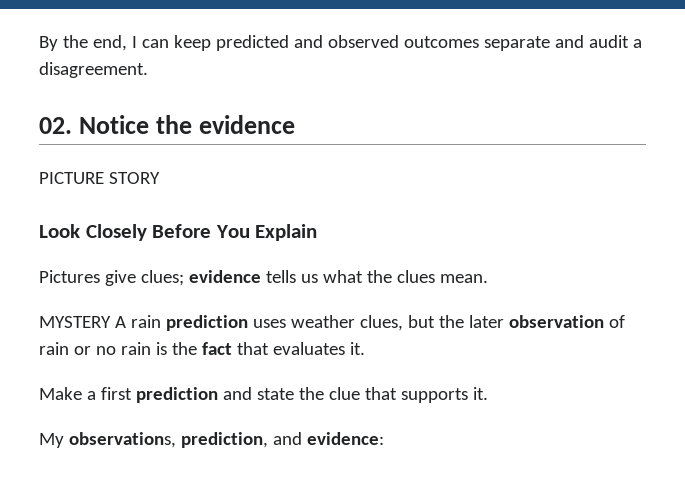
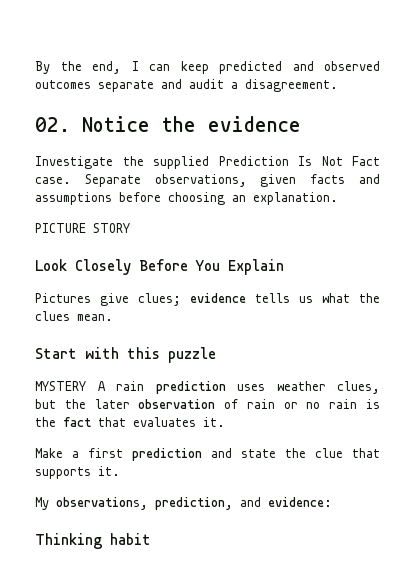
(296, 124) none -> [35,156,380,169] [35,174,380,187] [35,192,338,205] // Investigate the supplied Prediction Is Not Fact case. Separate observations, given facts and assumptions before choosing an explanation.
(488, 278) none -> [35,347,216,363] // Start with this puzzle
(384, 438) none -> [35,533,151,549] // Thinking habit

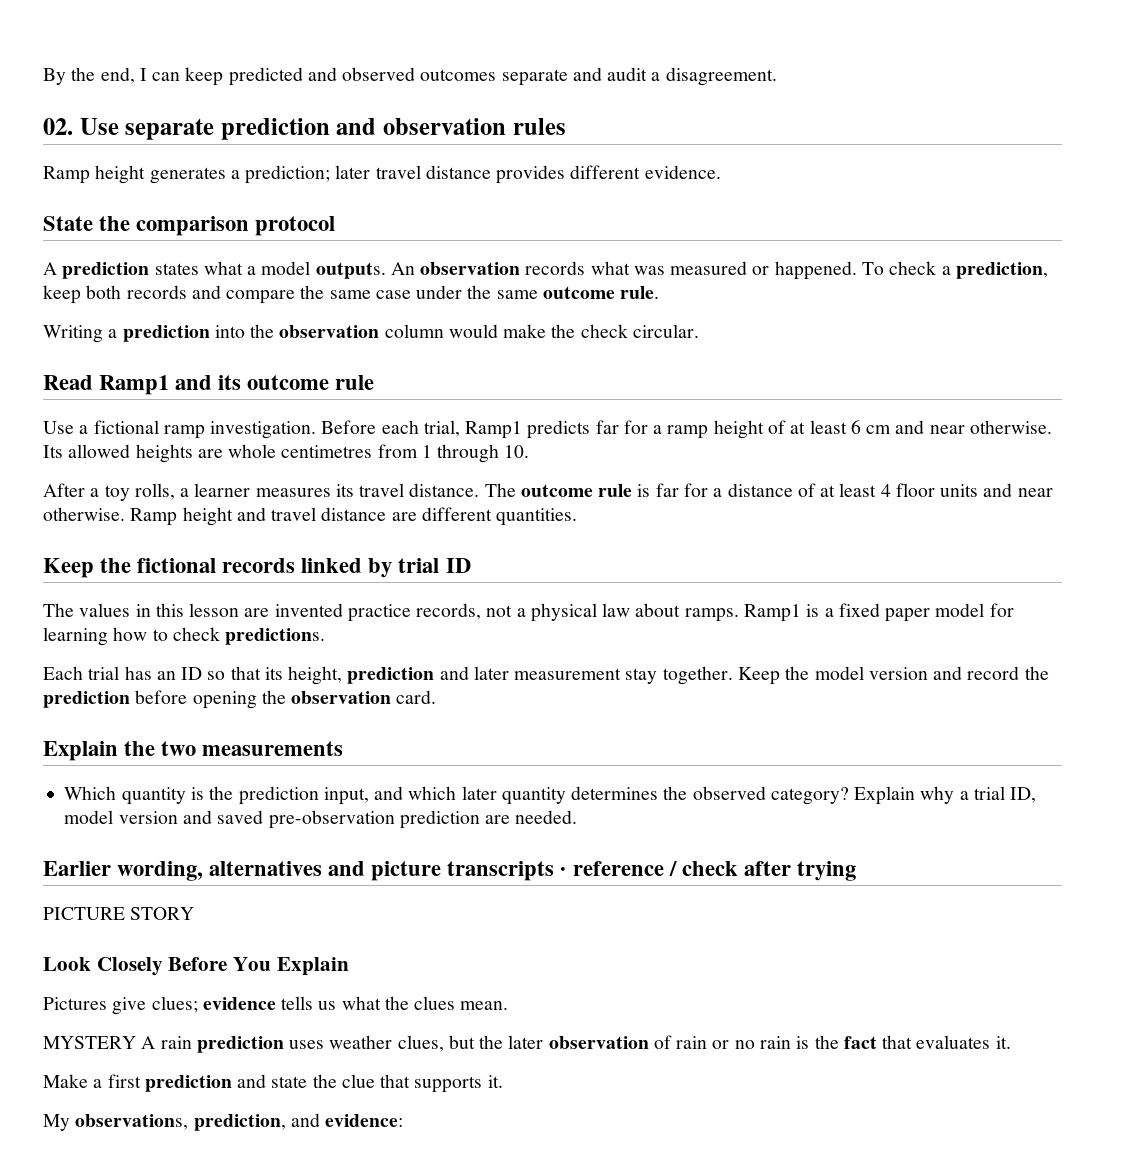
[82,116,301,132] [35,156,380,169] [35,174,380,187] [35,192,338,205] Notice the evidence // Investigate the supplied Prediction Is Not Fact case. Separate observations, given facts and assumptions before choosing an explanation. -> [79,118,566,140] [43,165,721,184] [43,216,336,236] [43,261,1048,280] [43,285,660,304] [43,324,699,343] [43,375,375,395] [43,420,1052,439] [43,444,530,463] [43,483,1053,501] [43,507,578,526] [43,558,471,578] [43,603,1014,622] [43,627,326,646] [43,666,1049,685] [43,690,437,709] [43,741,344,761] [64,786,1037,805] [64,810,578,829] [43,861,856,881] Use separate prediction and observation rules // Ramp height generates a prediction; later travel distance provides different evidence. // State the comparison protocol // A prediction states what a model outputs. An observation records what was measured or happened. To check a prediction, keep both records and compare the same case under the same outcome rule. // Writing a prediction into the observation column would make the check circular. // Read Ramp1 and its outcome rule // Use a fictional ramp investigation. Before each trial, Ramp1 predicts far for a ramp height of at least 6 cm and near otherwise. Its allowed heights are whole centimetres from 1 through 10. // After a toy rolls, a learner measures its travel distance. The outcome rule is far for a distance of at least 4 floor units and near otherwise. Ramp height and travel distance are different quantities. // Keep the fictional records linked by trial ID // The values in this lesson are invented practice records, not a physical law about ramps. Ramp1 is a fixed paper model for learning how to check predictions. // Each trial has an ID so that its height, prediction and later measurement stay together. Keep the model version and record the prediction before opening the observation card. // Explain the two measurements // Which quantity is the prediction input, and which later quantity determines the observed category? Explain why a trial ID, model version and saved pre-observation prediction are needed. // Earlier wording, alternatives and picture transcripts · reference / check after trying
[35,347,216,363] // Start with this puzzle -> (509, 1005) none
[35,533,151,549] // Thinking habit -> (404, 1120) none

